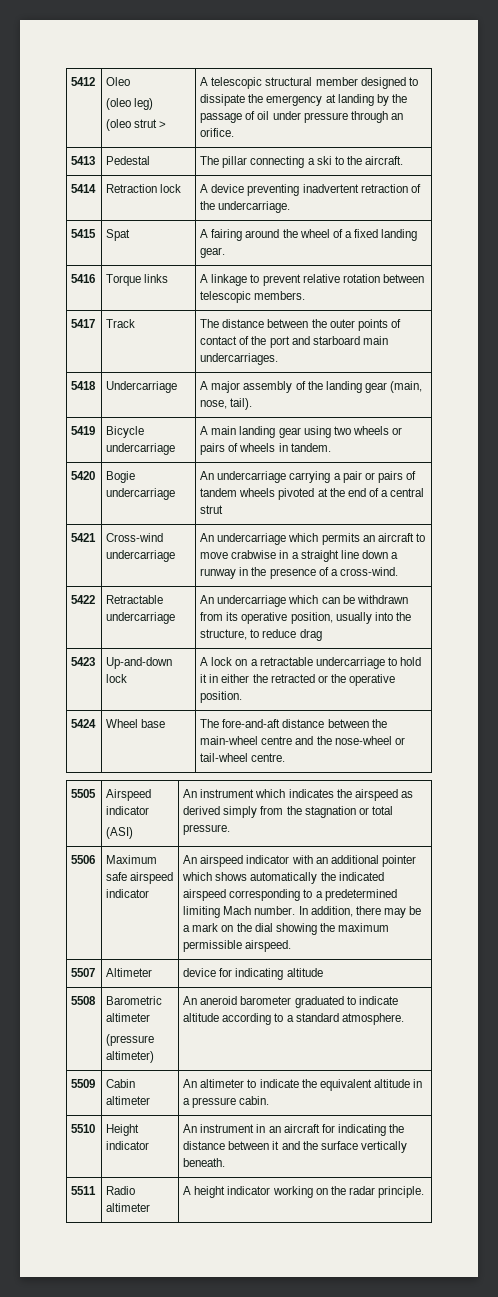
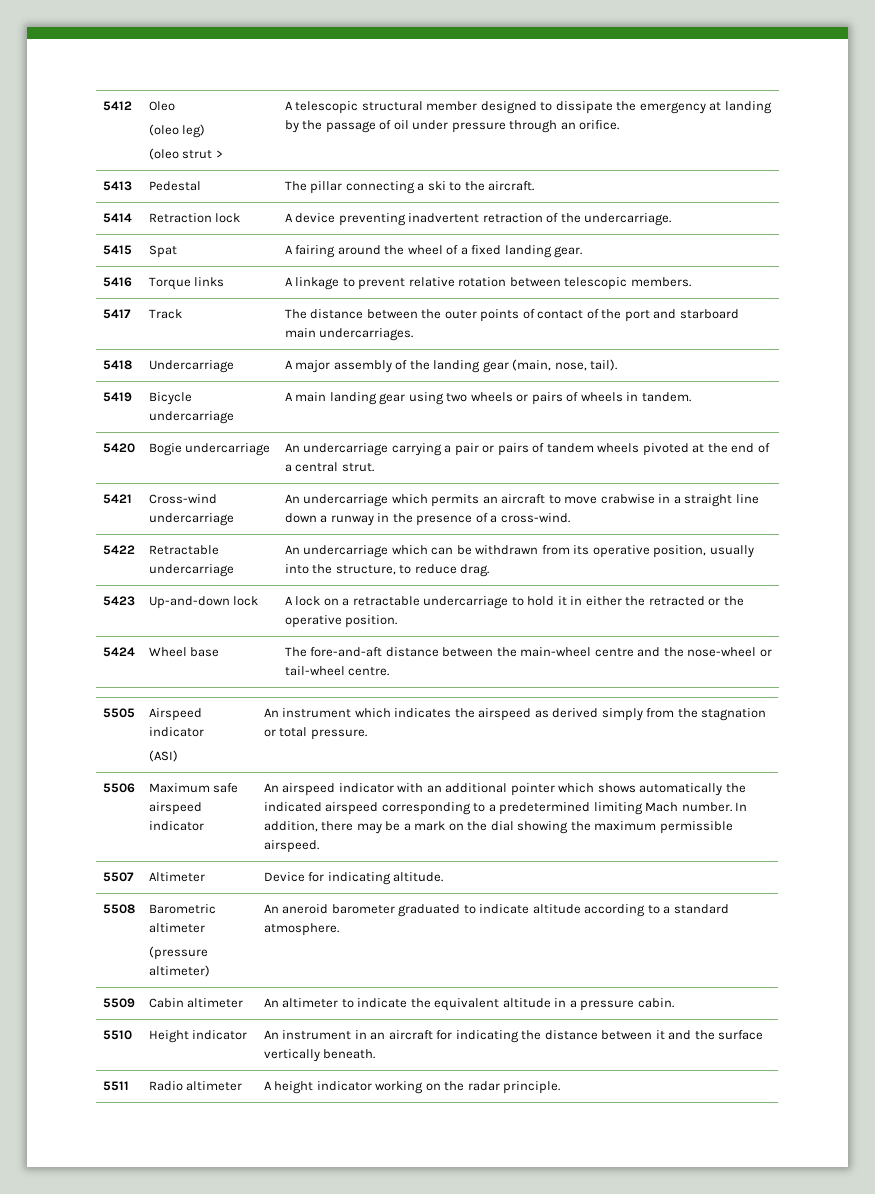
[200,505,224,514] strut -> [341,463,374,472] strut.
[299,629,322,641] drag -> [460,564,490,577] drag.
[183,968,323,980] device for indicating altitude -> [263,872,444,885] Device for indicating altitude.

